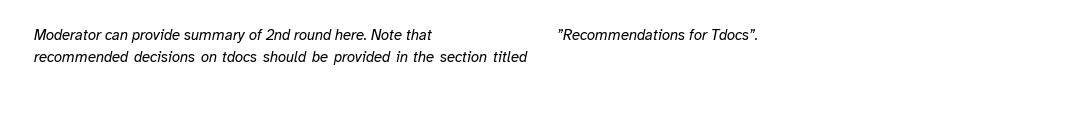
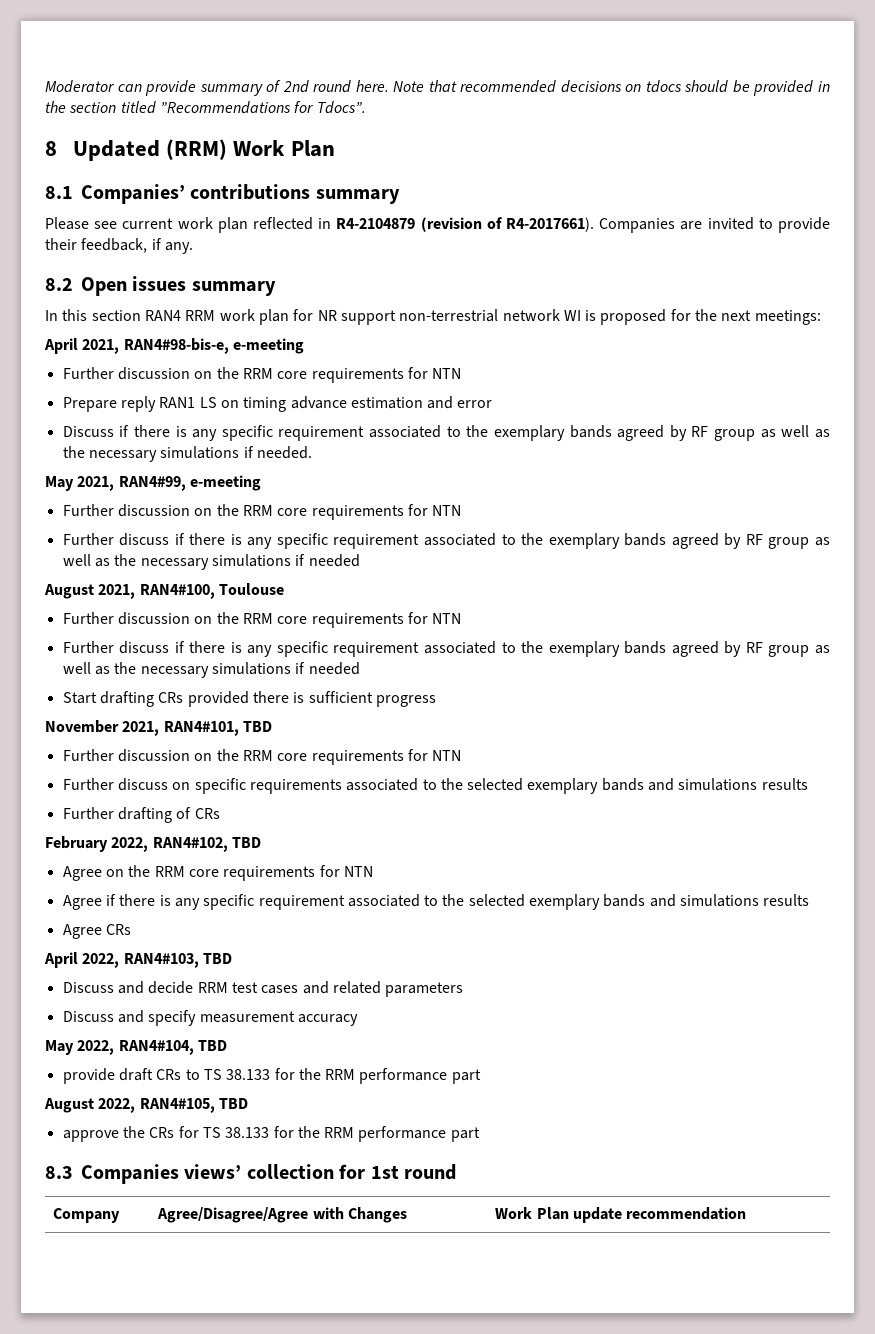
(758, 34) none -> [45,139,335,161] [45,184,400,204] [45,217,831,233] [45,238,193,254] [45,276,276,296] [45,309,821,325] [44,338,304,354] [62,367,462,383] [62,396,493,412] [62,425,830,441] [62,446,312,462] [45,475,261,491] [62,504,462,520] [62,533,830,549] [62,554,360,570] [44,583,284,599] [62,612,462,628] [62,641,830,657] [62,662,360,678] [62,691,436,707] [45,720,272,736] [62,749,462,765] [62,778,808,794] [62,807,220,823] [45,836,261,852] [62,865,373,881] [62,894,810,910] [62,924,131,939] [44,952,232,968] [62,981,464,997] [62,1010,358,1026] [45,1040,227,1055] [62,1068,481,1084] [44,1098,248,1113] [62,1126,480,1142] [45,1164,456,1184] [53,1208,121,1223] [157,1207,408,1223] [495,1207,747,1223] // 8 Updated (RRM) Work Plan // 8.1 Companies’ contributions summary // Please see current work plan reflected in R4-2104879 (revision of R4-2017661). Companies are invited to provide their feedback, if any. // 8.2 Open issues summary // In this section RAN4 RRM work plan for NR support non-terrestrial network WI is proposed for the next meetings: // April 2021, RAN4#98-bis-e, e-meeting // Further discussion on the RRM core requirements for NTN // Prepare reply RAN1 LS on timing advance estimation and error // Discuss if there is any specific requirement associated to the exemplary bands agreed by RF group as well as the necessary simulations if needed. // May 2021, RAN4#99, e-meeting // Further discussion on the RRM core requirements for NTN // Further discuss if there is any specific requirement associated to the exemplary bands agreed by RF group as well as the necessary simulations if needed // August 2021, RAN4#100, Toulouse // Further discussion on the RRM core requirements for NTN // Further discuss if there is any specific requirement associated to the exemplary bands agreed by RF group as well as the necessary simulations if needed // Start drafting CRs provided there is sufficient progress // November 2021, RAN4#101, TBD // Further discussion on the RRM core requirements for NTN // Further discuss on specific requirements associated to the selected exemplary bands and simulations results // Further drafting of CRs // February 2022, RAN4#102, TBD // Agree on the RRM core requirements for NTN // Agree if there is any specific requirement associated to the selected exemplary bands and simulations results // Agree CRs // April 2022, RAN4#103, TBD // Discuss and decide RRM test cases and related parameters // Discuss and specify measurement accuracy // May 2022, RAN4#104, TBD // provide draft CRs to TS 38.133 for the RRM performance part // August 2022, RAN4#105, TBD // approve the CRs for TS 38.133 for the RRM performance part // 8.3 Companies views’ collection for 1st round // Company | Agree/Disagree/Agree with Changes | Work Plan update recommendation

